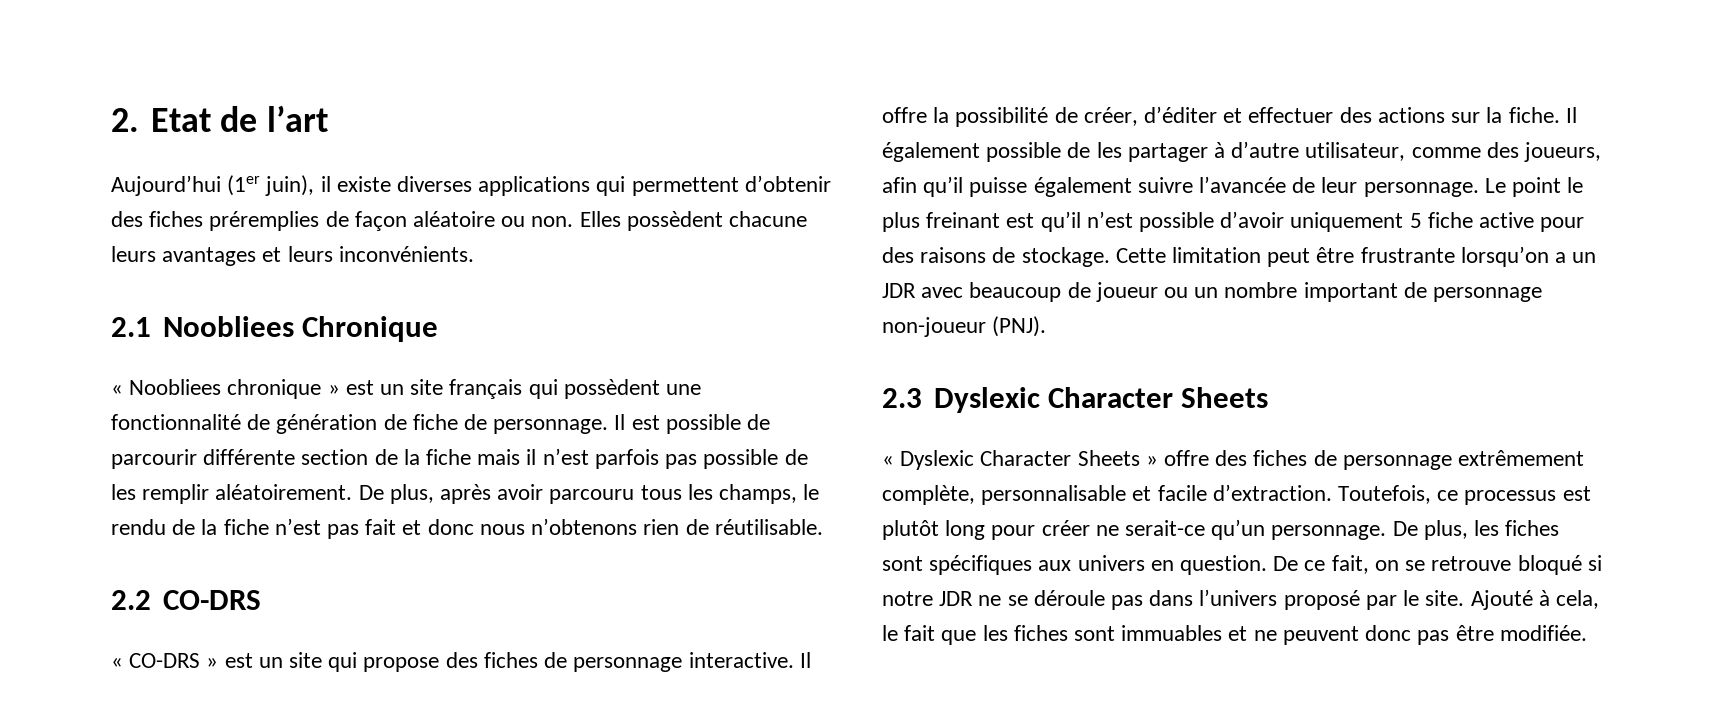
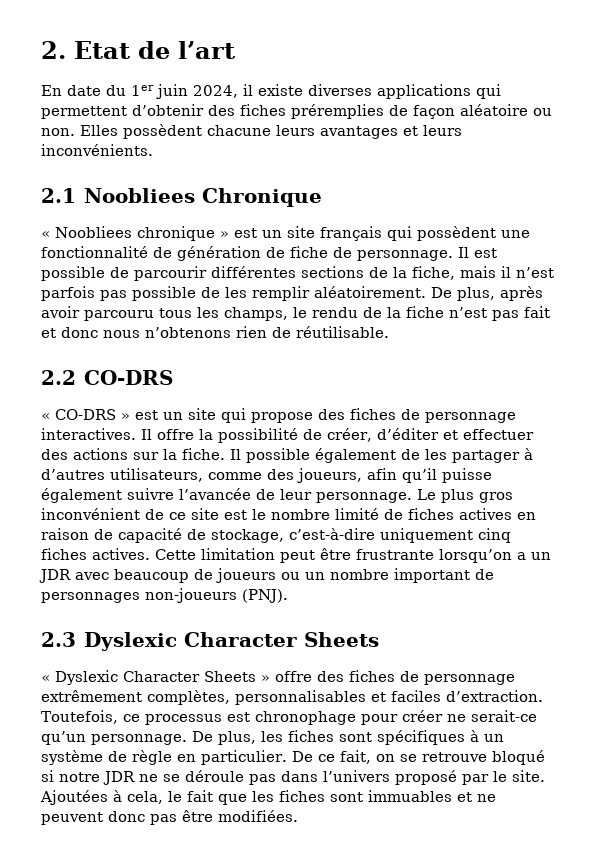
[111,175,315,196] Aujourd’hui (1er juin), -> [41,84,238,99] En date du 1er juin 2024,
[203,449,472,465] différente section de la fiche -> [211,266,455,280] différentes sections de la fiche,
[688,652,794,668] interactive. -> [41,428,136,440] interactives.
[882,142,1062,162] également possible -> [246,448,396,463] possible également
[1231,141,1406,161] d’autre utilisateur, -> [41,468,203,482] d’autres utilisateurs,
[1512,177,1584,197] [882,211,1585,232] [882,247,1110,267] point le plus freinant est qu’il n’est possible d’avoir uniquement 5 fiche active pour des raisons de stockage. -> [441,489,513,503] [41,508,536,520] [41,528,511,543] [41,548,150,560] plus gros inconvénient de ce site est le nombre limité de fiches actives en raison de capacité de stockage, c’est-à-dire uniquement cinq fiches actives.
[1095,282,1158,302] joueur -> [216,568,276,583] joueurs
[1433,287,1543,302] [882,317,986,337] personnage non-joueur -> [41,588,237,603] personnages non-joueurs
[882,485,1207,505] complète, personnalisable et facile -> [147,690,441,705] complètes, personnalisables et faciles
[882,520,986,540] plutôt long -> [254,711,356,725] chronophage
[1038,555,1268,575] aux univers en question. -> [470,730,504,742] [41,750,287,765] à un système de règle en particulier.
[1470,590,1533,610] Ajouté -> [40,790,108,805] Ajoutées
[1499,625,1587,641] modifiée. -> [218,810,298,822] modifiées.

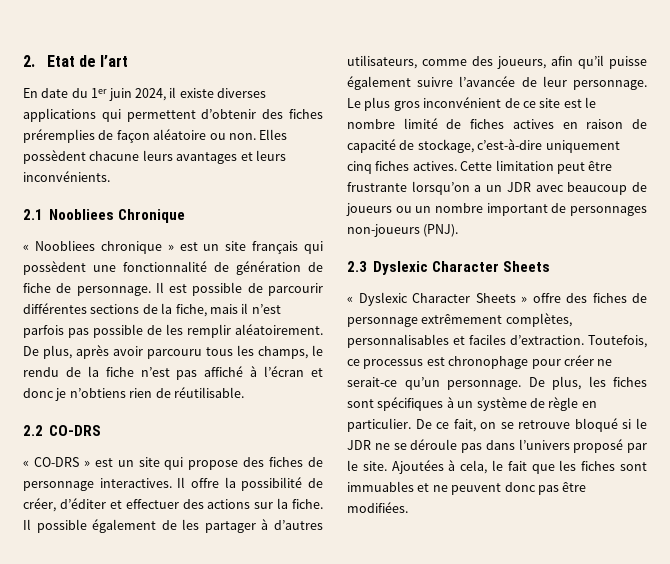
[524,306,550,318] [41,327,231,338] fait et donc nous n’obtenons -> [204,366,323,377] [23,388,126,401] affiché à l’écran et donc je n’obtiens
[59,772,100,782] notre -> [636,418,647,429] le

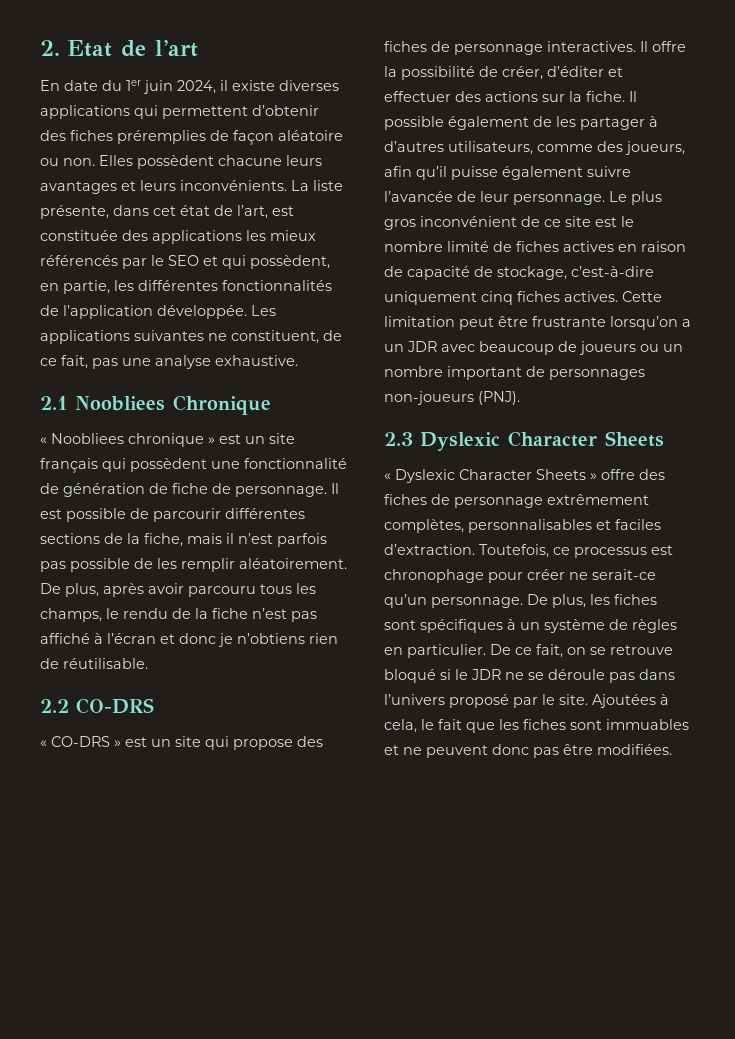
(110, 176) none -> [291,180,343,191] [40,205,294,219] [40,230,316,244] [40,255,330,269] [40,280,332,294] [40,305,276,319] [40,330,342,344] [40,355,298,369] La liste présente, dans cet état de l’art, est constituée des applications les mieux référencés par le SEO et qui possèdent, en partie, les différentes fonctionnalités de l’application développée. Les applications suivantes ne constituent, de ce fait, pas une analyse exhaustive.
[548,397,579,411] règle -> [632,619,677,633] règles

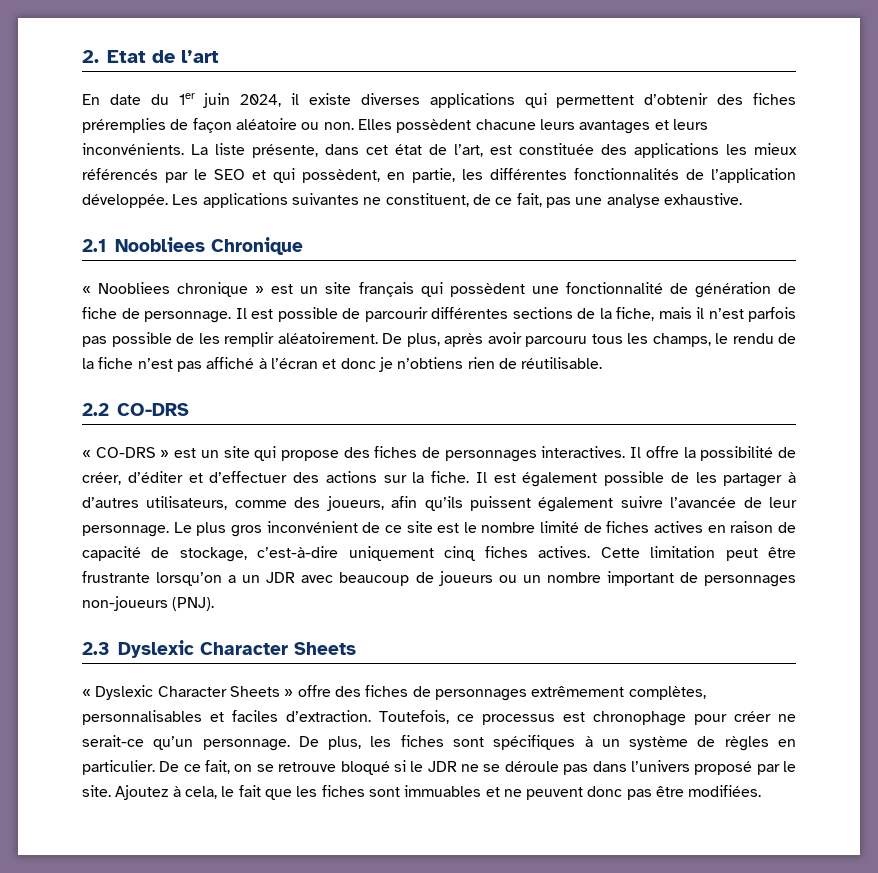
[454,44,543,55] personnage -> [444,450,537,462] personnages
[384,91,451,102] effectuer -> [209,471,288,483] d’effectuer
[384,116,529,130] possible également -> [493,471,664,487] est également possible
[416,166,498,180] qu’il puisse -> [424,496,531,511] qu’ils puissent
[454,497,543,508] personnage -> [434,689,527,701] personnages
[592,694,656,708] Ajoutées -> [115,785,169,800] Ajoutez

